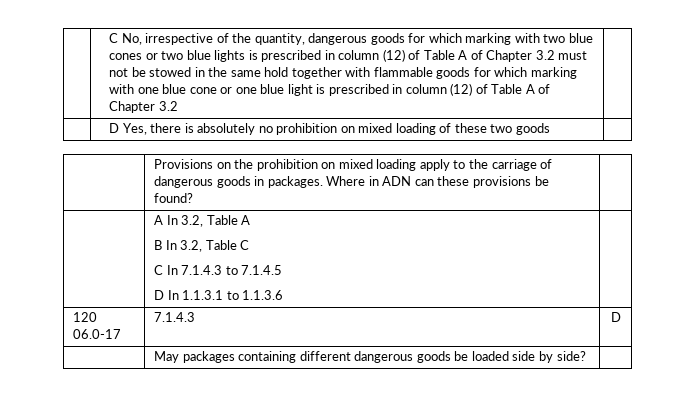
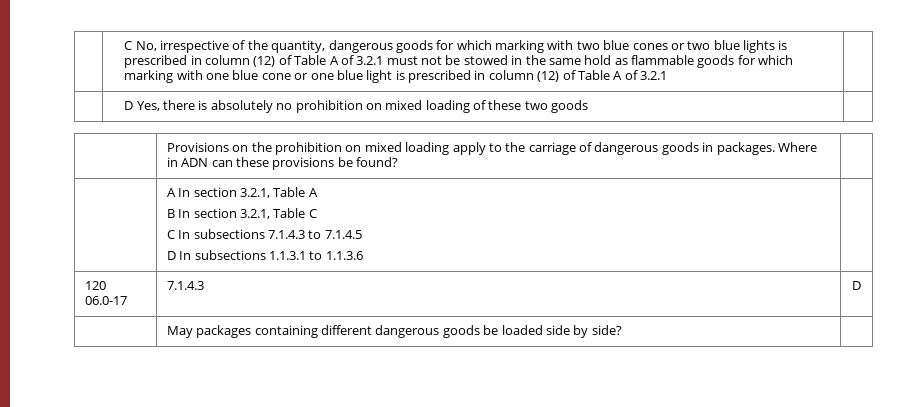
[486,50,555,62] Chapter 3.2 -> [356,56,384,65] 3.2.1
[291,67,371,79] together with -> [614,58,628,65] as
[109,101,178,113] Chapter 3.2 -> [640,71,668,80] 3.2.1
[181,215,204,227] 3.2, -> [193,187,271,198] section 3.2.1,
[180,240,203,252] 3.2, -> [193,208,271,219] section 3.2.1,
(178, 270) none -> [193,229,265,239] subsections
(179, 295) none -> [194,250,266,260] subsections

